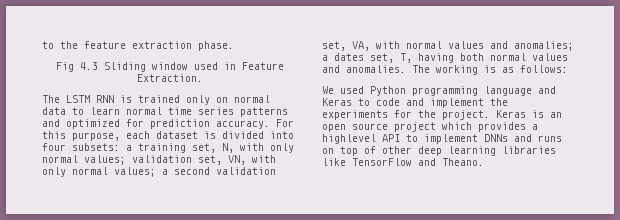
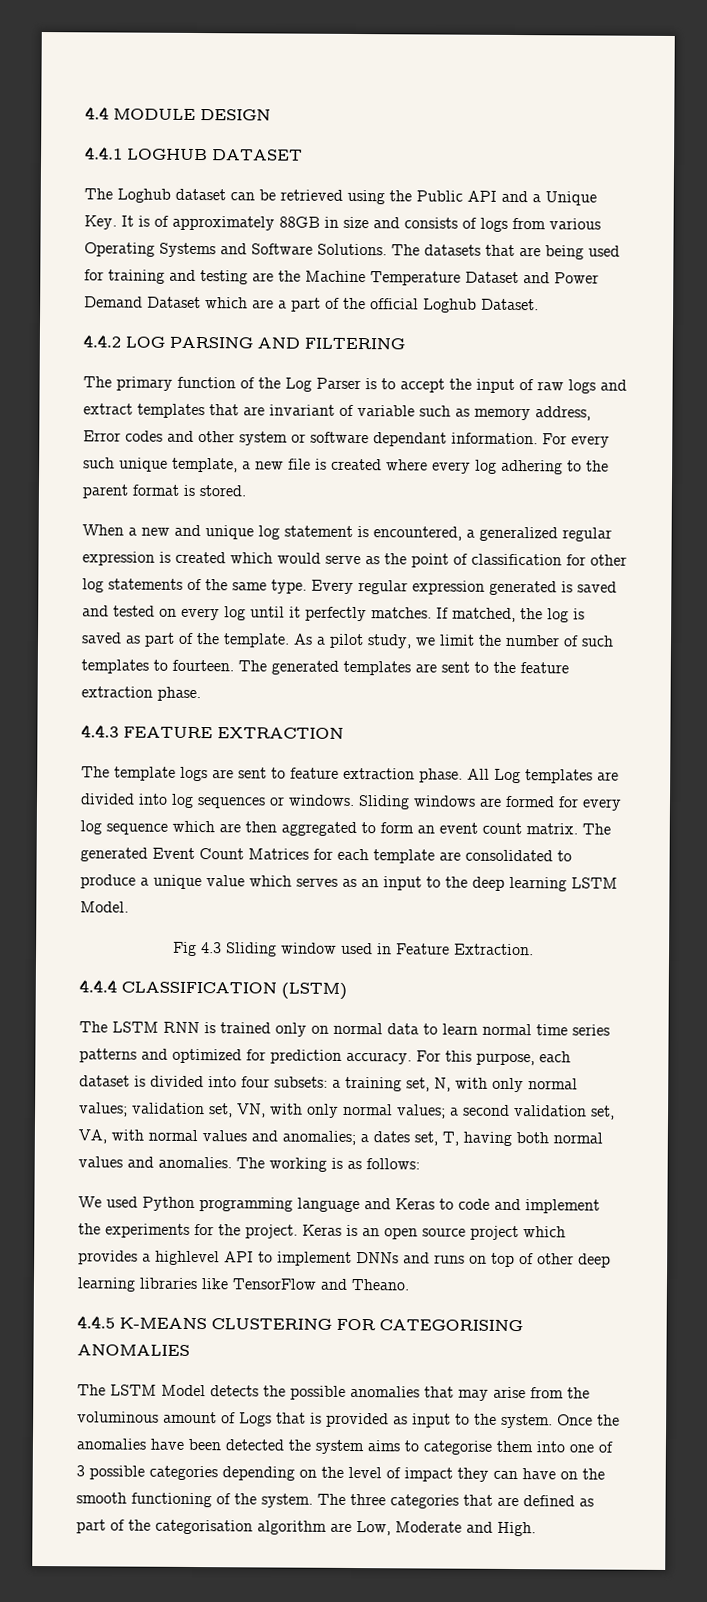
(42, 45) none -> [85,106,271,121] [85,146,303,161] [84,188,597,206] [84,215,601,232] [84,242,620,260] [84,269,599,286] [84,296,539,313] [83,334,405,350] [83,376,627,394] [83,403,591,421] [83,430,610,448] [83,457,609,475] [82,484,246,499] [82,524,612,542] [82,551,627,568] [82,578,617,596] [82,605,585,623] [81,632,614,649] [81,659,470,676] 4.4 MODULE DESIGN // 4.4.1 LOGHUB DATASET // The Loghub dataset can be retrieved using the Public API and a Unique Key. It is of approximately 88GB in size and consists of logs from various Operating Systems and Software Solutions. The datasets that are being used for training and testing are the Machine Temperature Dataset and Power Demand Dataset which are a part of the official Loghub Dataset. // 4.4.2 LOG PARSING AND FILTERING // The primary function of the Log Parser is to accept the input of raw logs and extract templates that are invariant of variable such as memory address, Error codes and other system or software dependant information. For every such unique template, a new file is created where every log adhering to the parent format is stored. // When a new and unique log statement is encountered, a generalized regular expression is created which would serve as the point of classification for other log statements of the same type. Every regular expression generated is saved and tested on every log until it perfectly matches. If matched, the log is saved as part of the template. As a pilot study, we limit the number of such templates to fourteen. The generated templates are sent
(234, 46) none -> [81,724,344,739] [81,766,619,784] [80,793,622,811] [80,820,611,837] [80,847,572,864] [80,874,618,892] [80,901,129,913] // 4.4.3 FEATURE EXTRACTION // The template logs are sent to feature extraction phase. All Log templates are divided into log sequences or windows. Sliding windows are formed for every log sequence which are then aggregated to form an event count matrix. The generated Event Count Matrices for each template are consolidated to produce a unique value which serves as an input to the deep learning LSTM Model.
(203, 78) none -> [79,979,347,1000] // 4.4.4 CLASSIFICATION (LSTM)
(484, 162) none -> [77,1315,523,1332] [77,1344,190,1356] [77,1384,590,1401] [77,1411,620,1429] [76,1438,613,1455] [76,1465,605,1482] [76,1492,594,1509] [76,1519,536,1537] // 4.4.5 K-MEANS CLUSTERING FOR CATEGORISING ANOMALIES // The LSTM Model detects the possible anomalies that may arise from the voluminous amount of Logs that is provided as input to the system. Once the anomalies have been detected the system aims to categorise them into one of 3 possible categories depending on the level of impact they can have on the smooth functioning of the system. The three categories that are defined as part of the categorisation algorithm are Low, Moderate and High.

